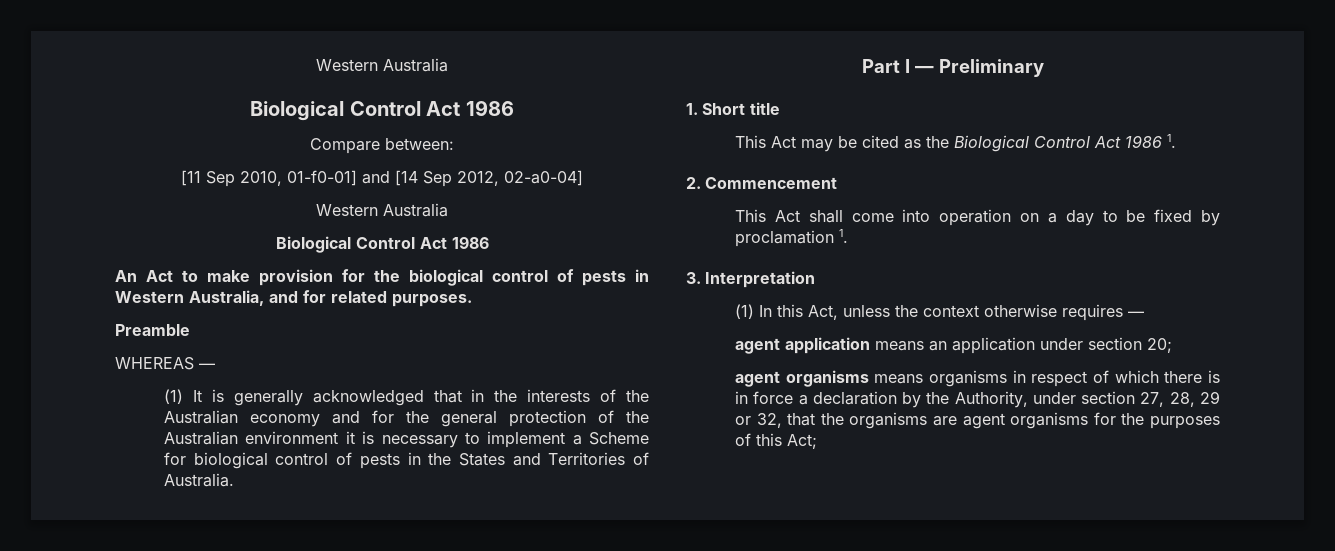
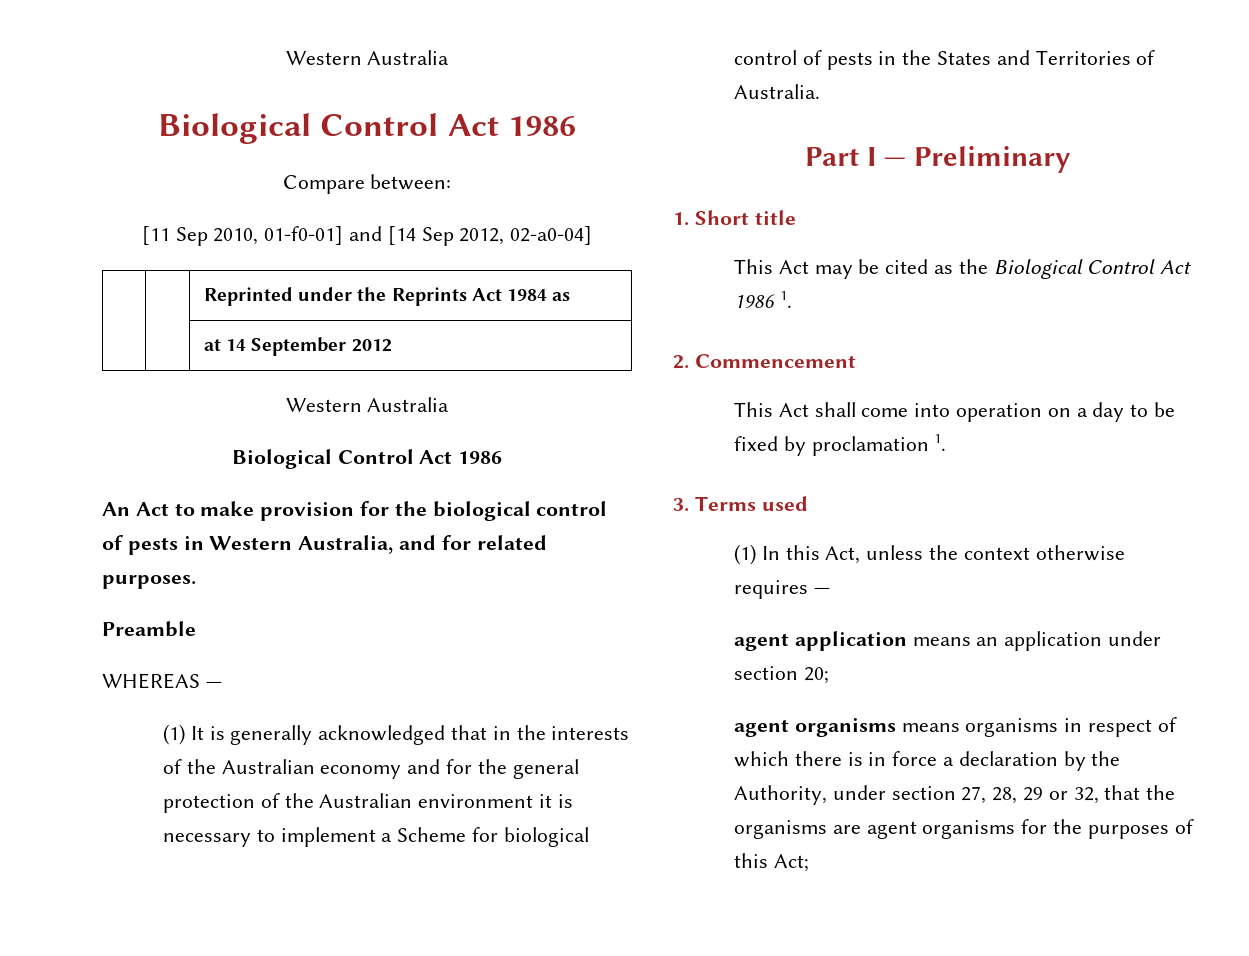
(583, 178) none -> [203,287,571,306] [203,337,392,356] // | | Reprinted under the Reprints Act 1984 as // | | at 14 September 2012
[705,271,816,288] Interpretation -> [694,496,808,511] Terms used

